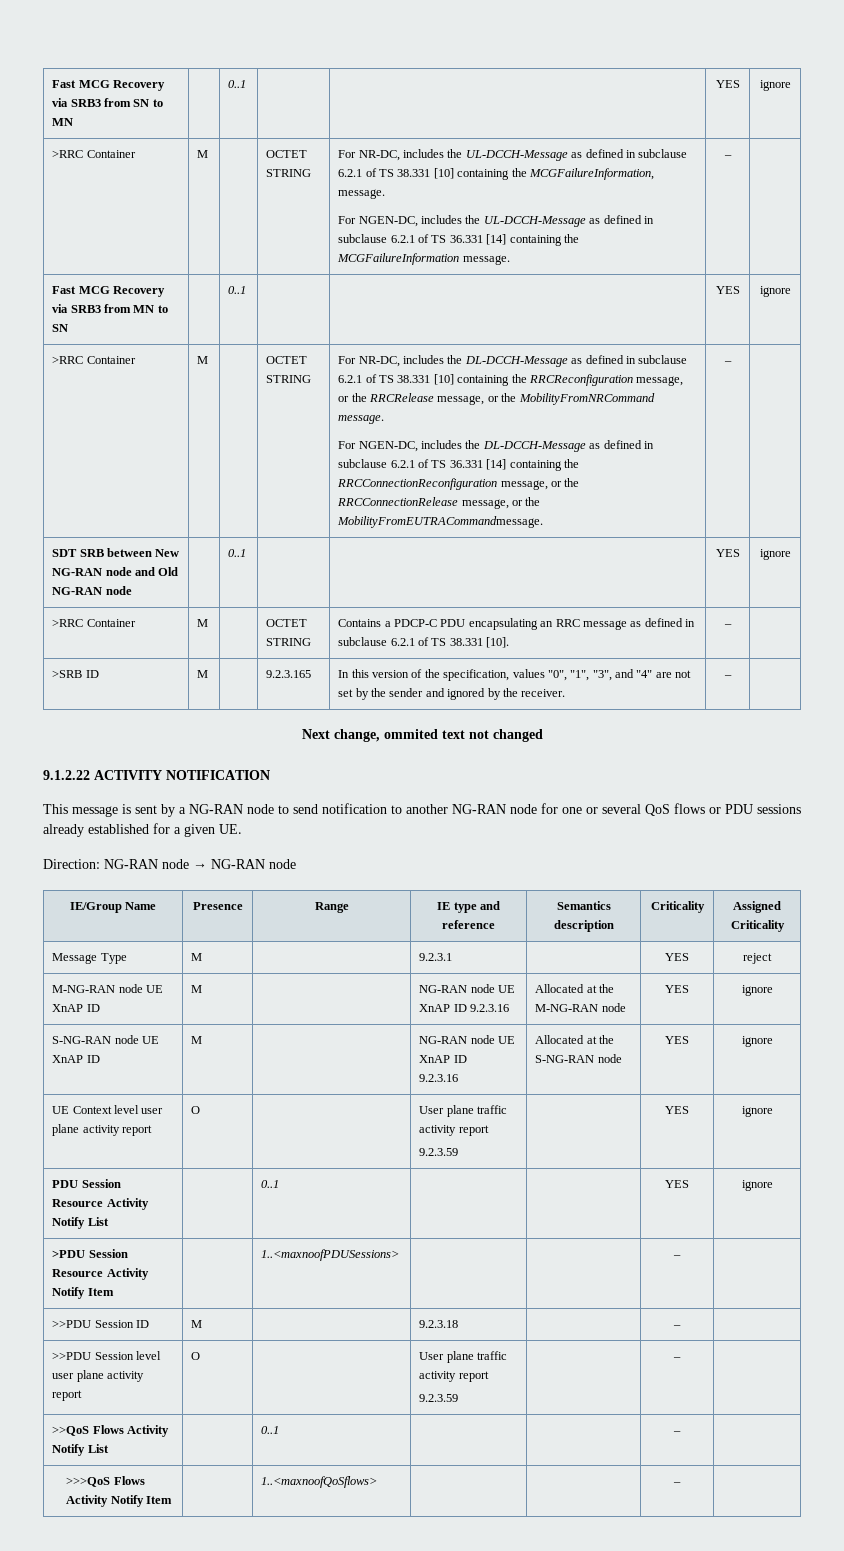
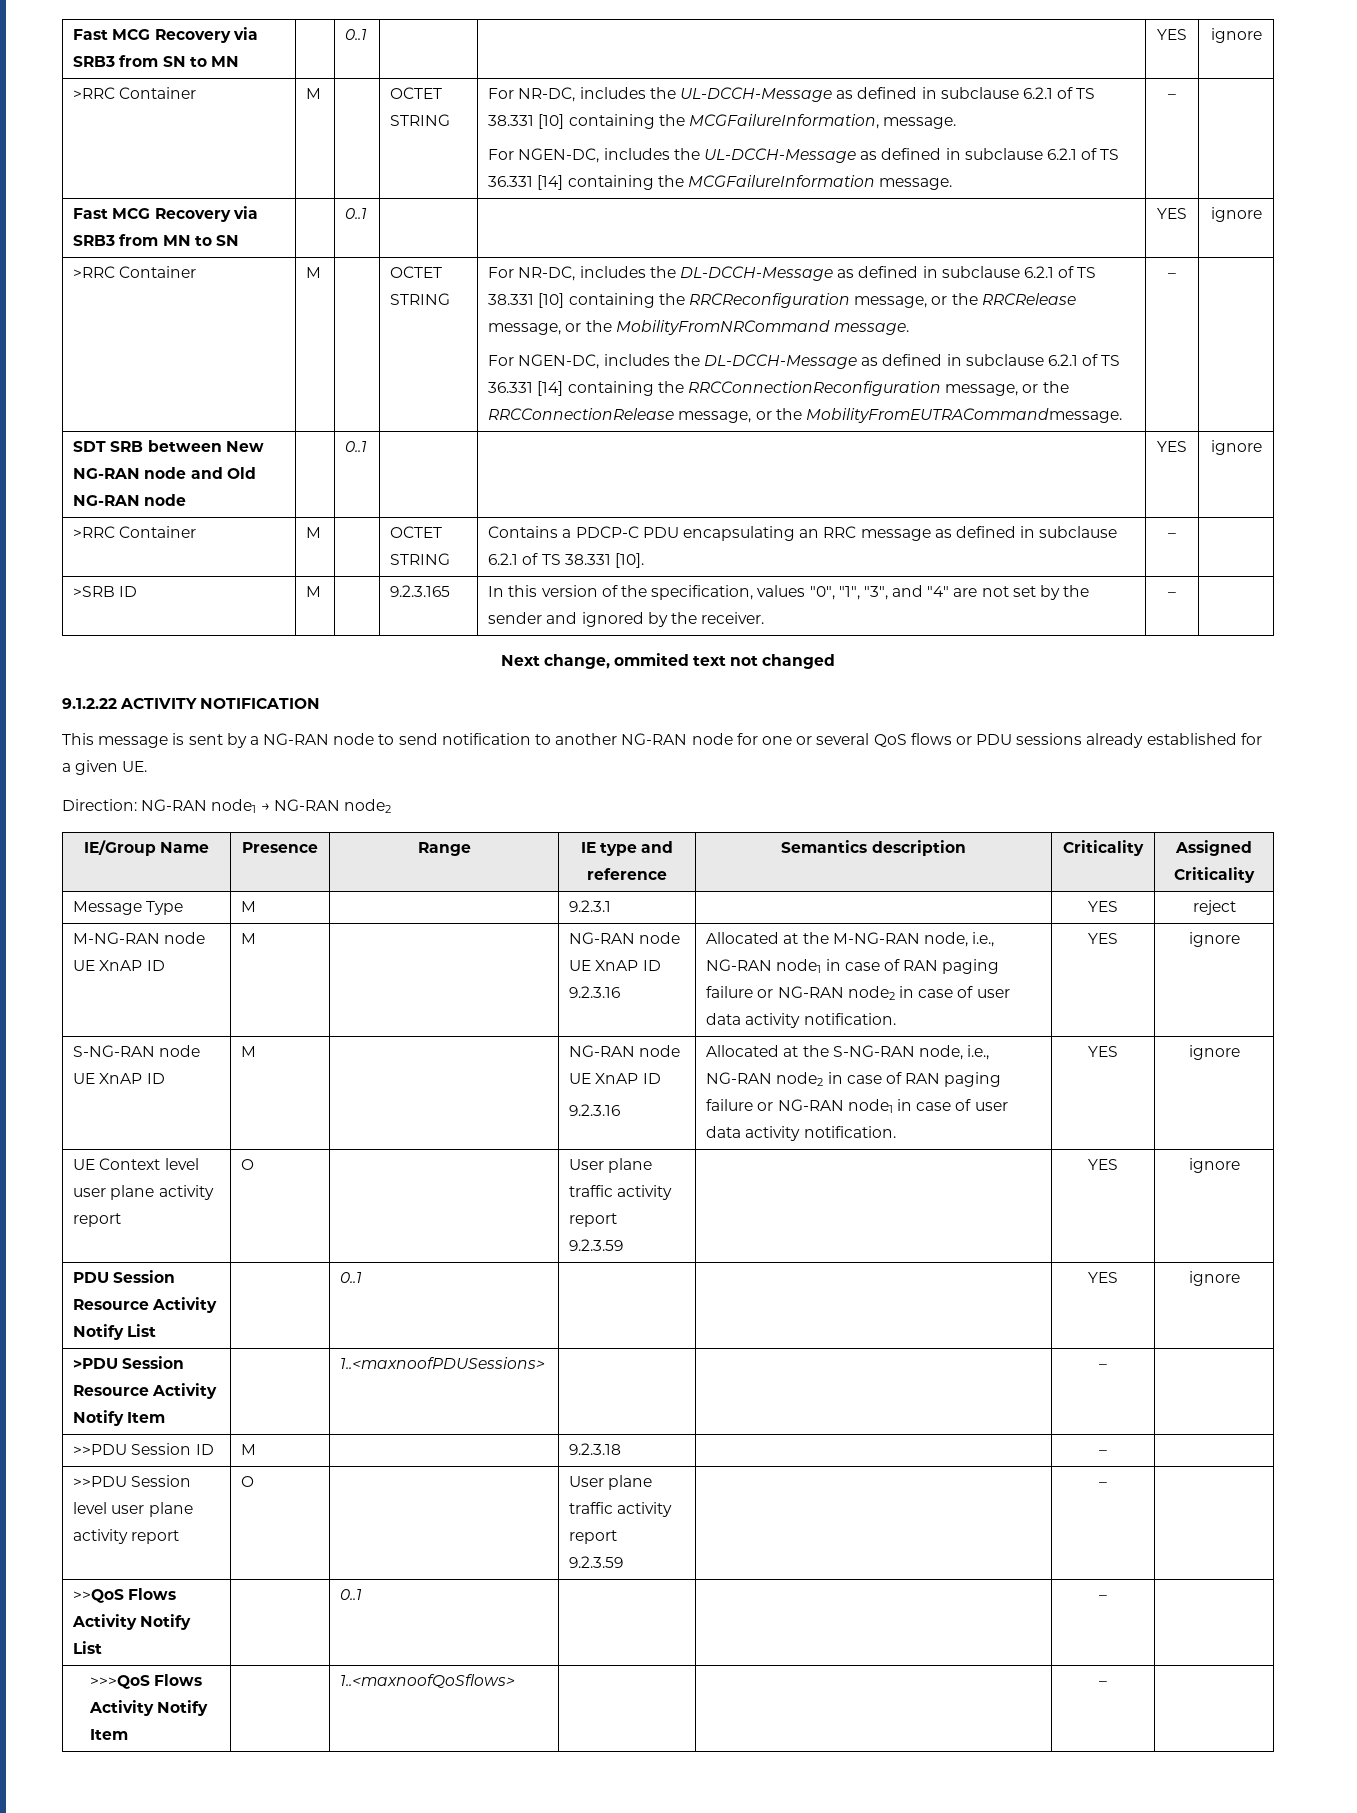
[162,859,189,869] node -> [211,799,257,813] node1
[269,859,296,869] node -> [343,799,391,813] node2
[601,1003,626,1012] node -> [923,932,995,947] [706,959,1000,974] [706,986,1010,1000] [706,1013,896,1028] node, i.e., NG-RAN node1 in case of RAN paging failure or NG-RAN node2 in case of user data activity notification.
[597,1054,622,1063] node -> [918,1045,990,1060] [706,1072,1002,1087] [706,1099,1008,1113] [706,1126,896,1141] node, i.e., NG-RAN node2 in case of RAN paging failure or NG-RAN node1 in case of user data activity notification.

